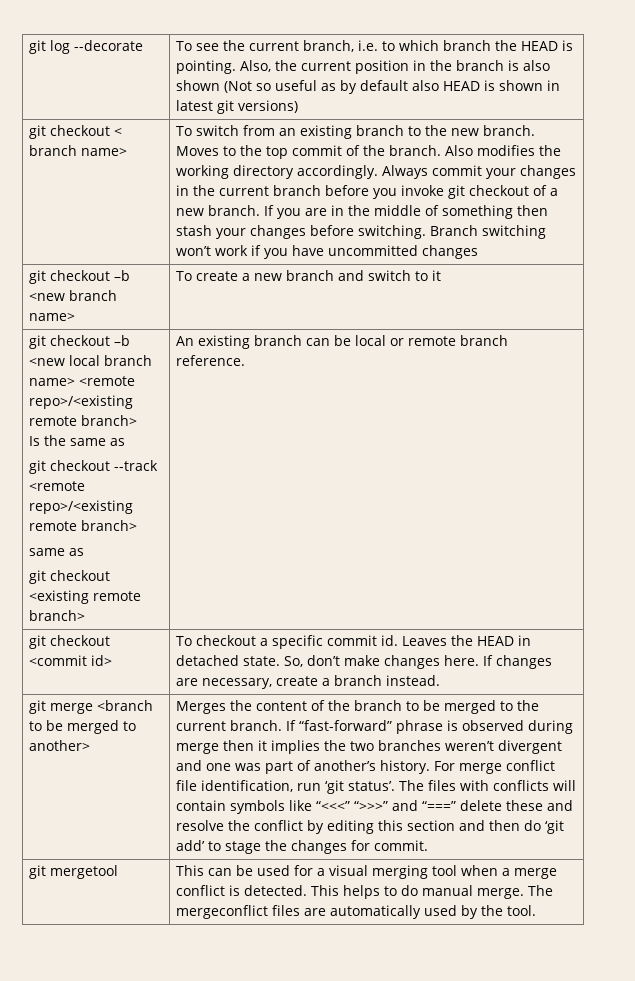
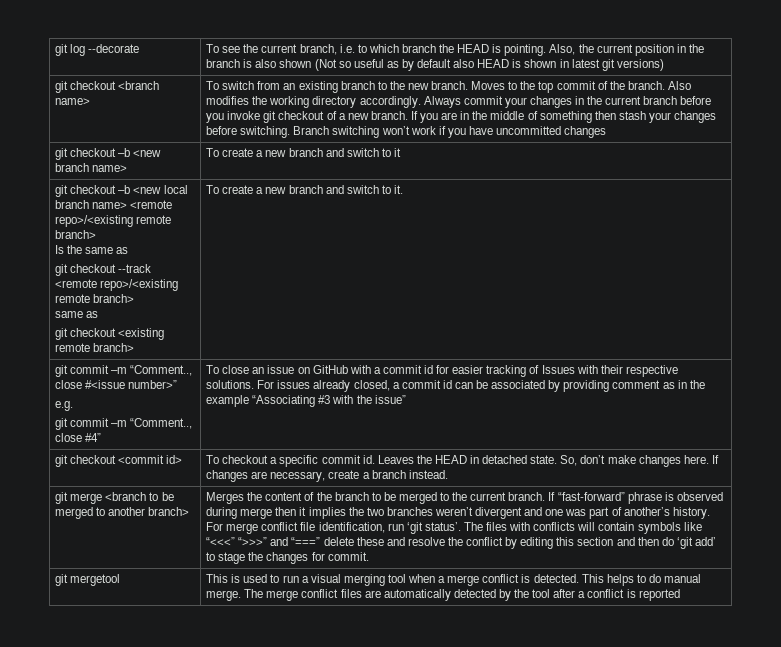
[114,128,123,136] [29,145,78,156] < branch -> [118,81,160,90] <branch
[176,335,509,349] [176,355,246,366] An existing branch can be local or remote branch reference. -> [206,185,403,194] [55,365,193,377] [55,380,178,389] [55,401,74,411] [55,418,193,430] [55,433,102,442] [206,365,678,377] [206,380,705,392] [206,395,406,407] To create a new branch and switch to it. // git commit –m “Comment.., close #<issue number>” // e.g. // git commit –m “Comment.., close #4” | To close an issue on GitHub with a commit id for easier tracking of Issues with their respective solutions. For issues already closed, a commit id can be associated by providing comment as in the example “Associating #3 with the issue”
[29,740,91,751] another> -> [108,507,190,516] another branch>
[208,865,314,876] can be used for -> [231,574,299,583] is used to run
[176,905,269,919] mergeconflict -> [266,589,339,601] merge conflict
[424,905,458,916] used -> [453,589,496,598] detected
[507,905,537,916] tool. -> [532,589,680,601] tool after a conflict is reported

